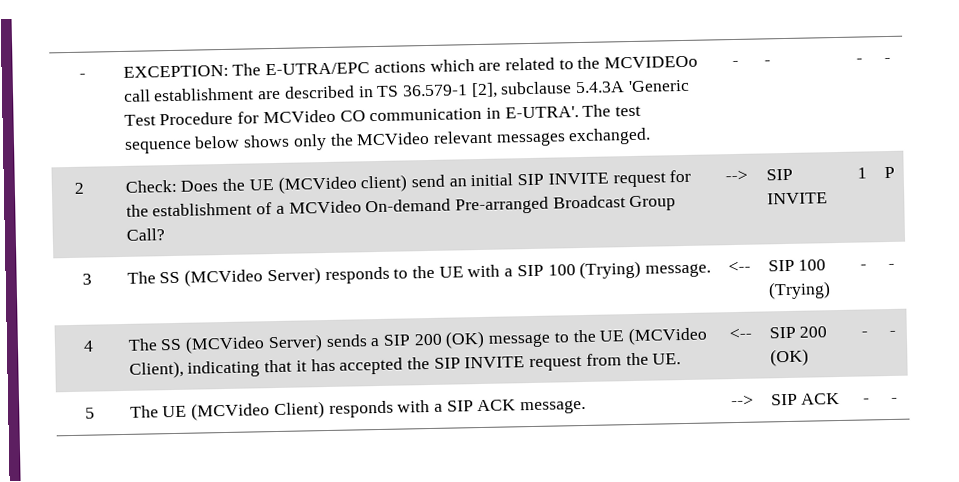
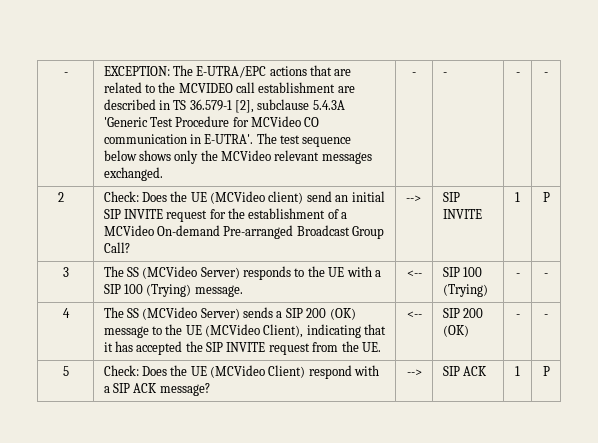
[429,59,475,72] which -> [309,65,332,76] that
[604,55,699,69] MCVIDEOo -> [178,83,233,93] MCVIDEO
[129,405,159,418] The -> [103,365,188,376] Check: Does the
[328,400,394,418] responds -> [308,365,352,379] respond
[520,399,587,415] message. -> [159,383,210,396] message?
[863,398,870,404] [891,397,898,403] - | - -> [515,366,520,376] [542,366,550,376] 1 | P

